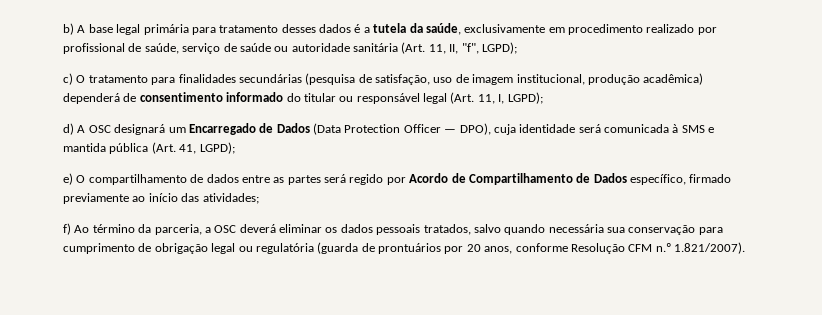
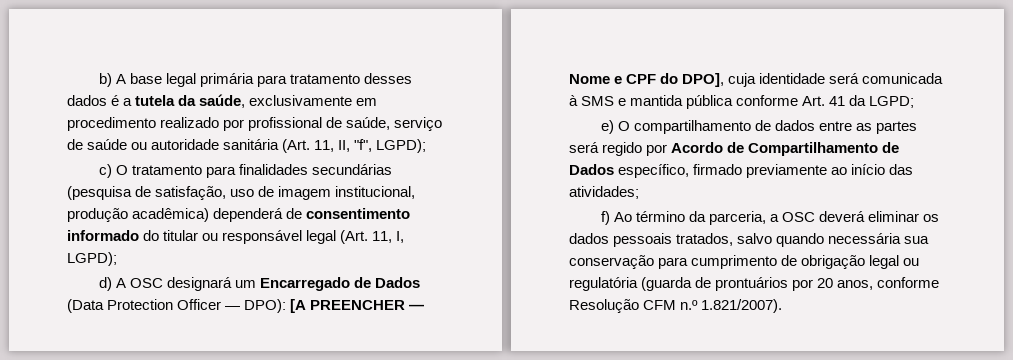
[459,123,491,135] DPO), -> [244,299,425,313] [569,73,725,87] DPO): [A PREENCHER — Nome e CPF do DPO],
[151,142,235,154] (Art. 41, LGPD); -> [736,95,915,108] conforme Art. 41 da LGPD;

